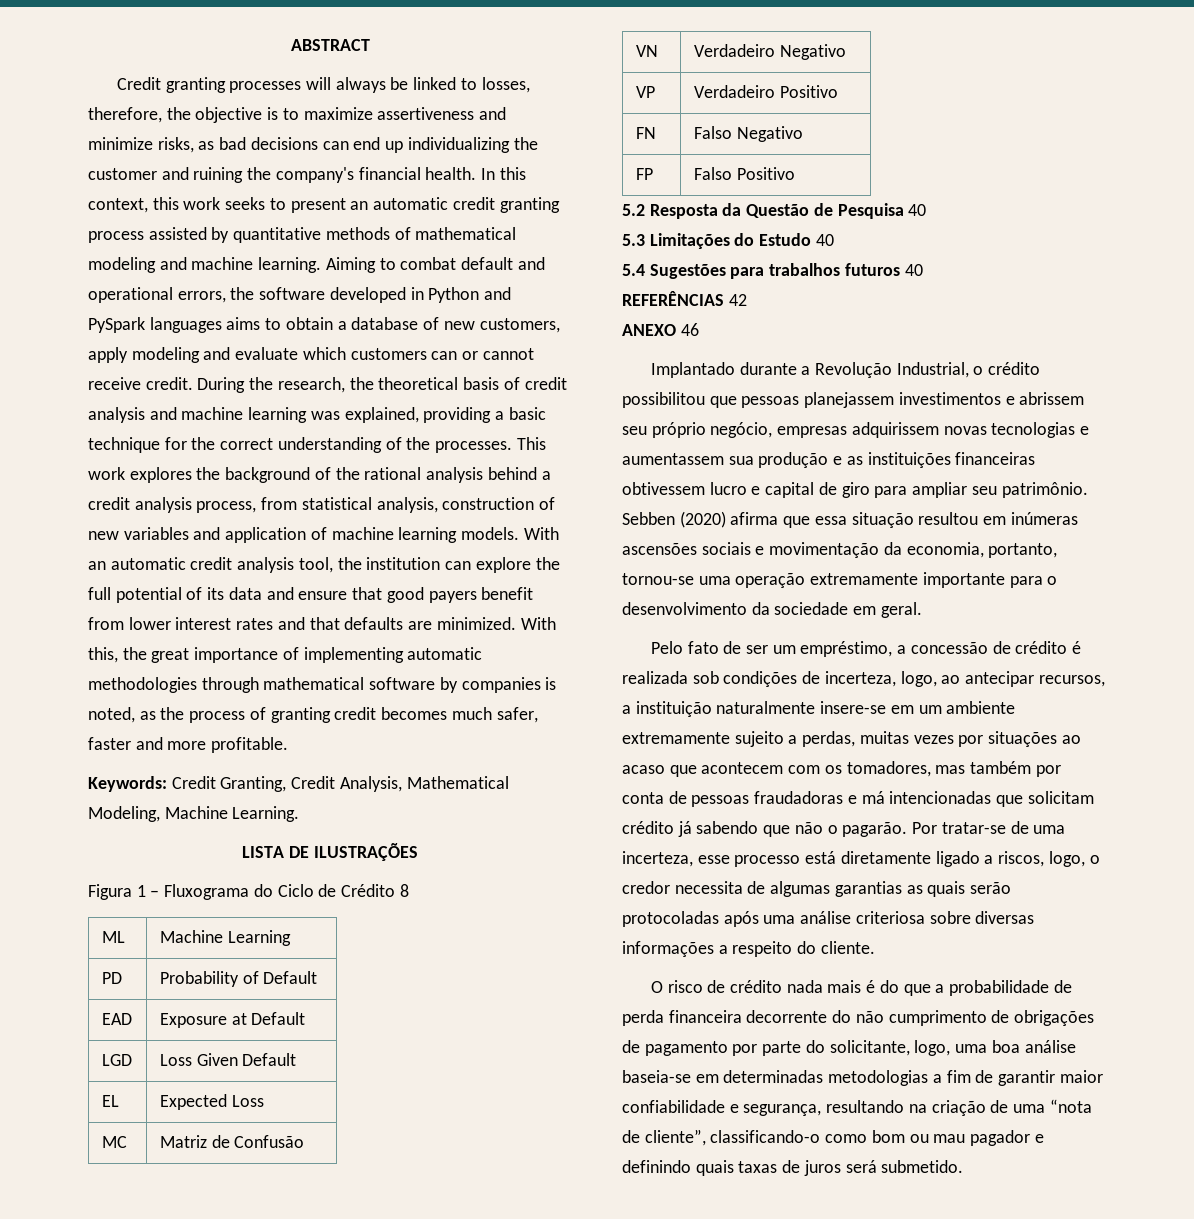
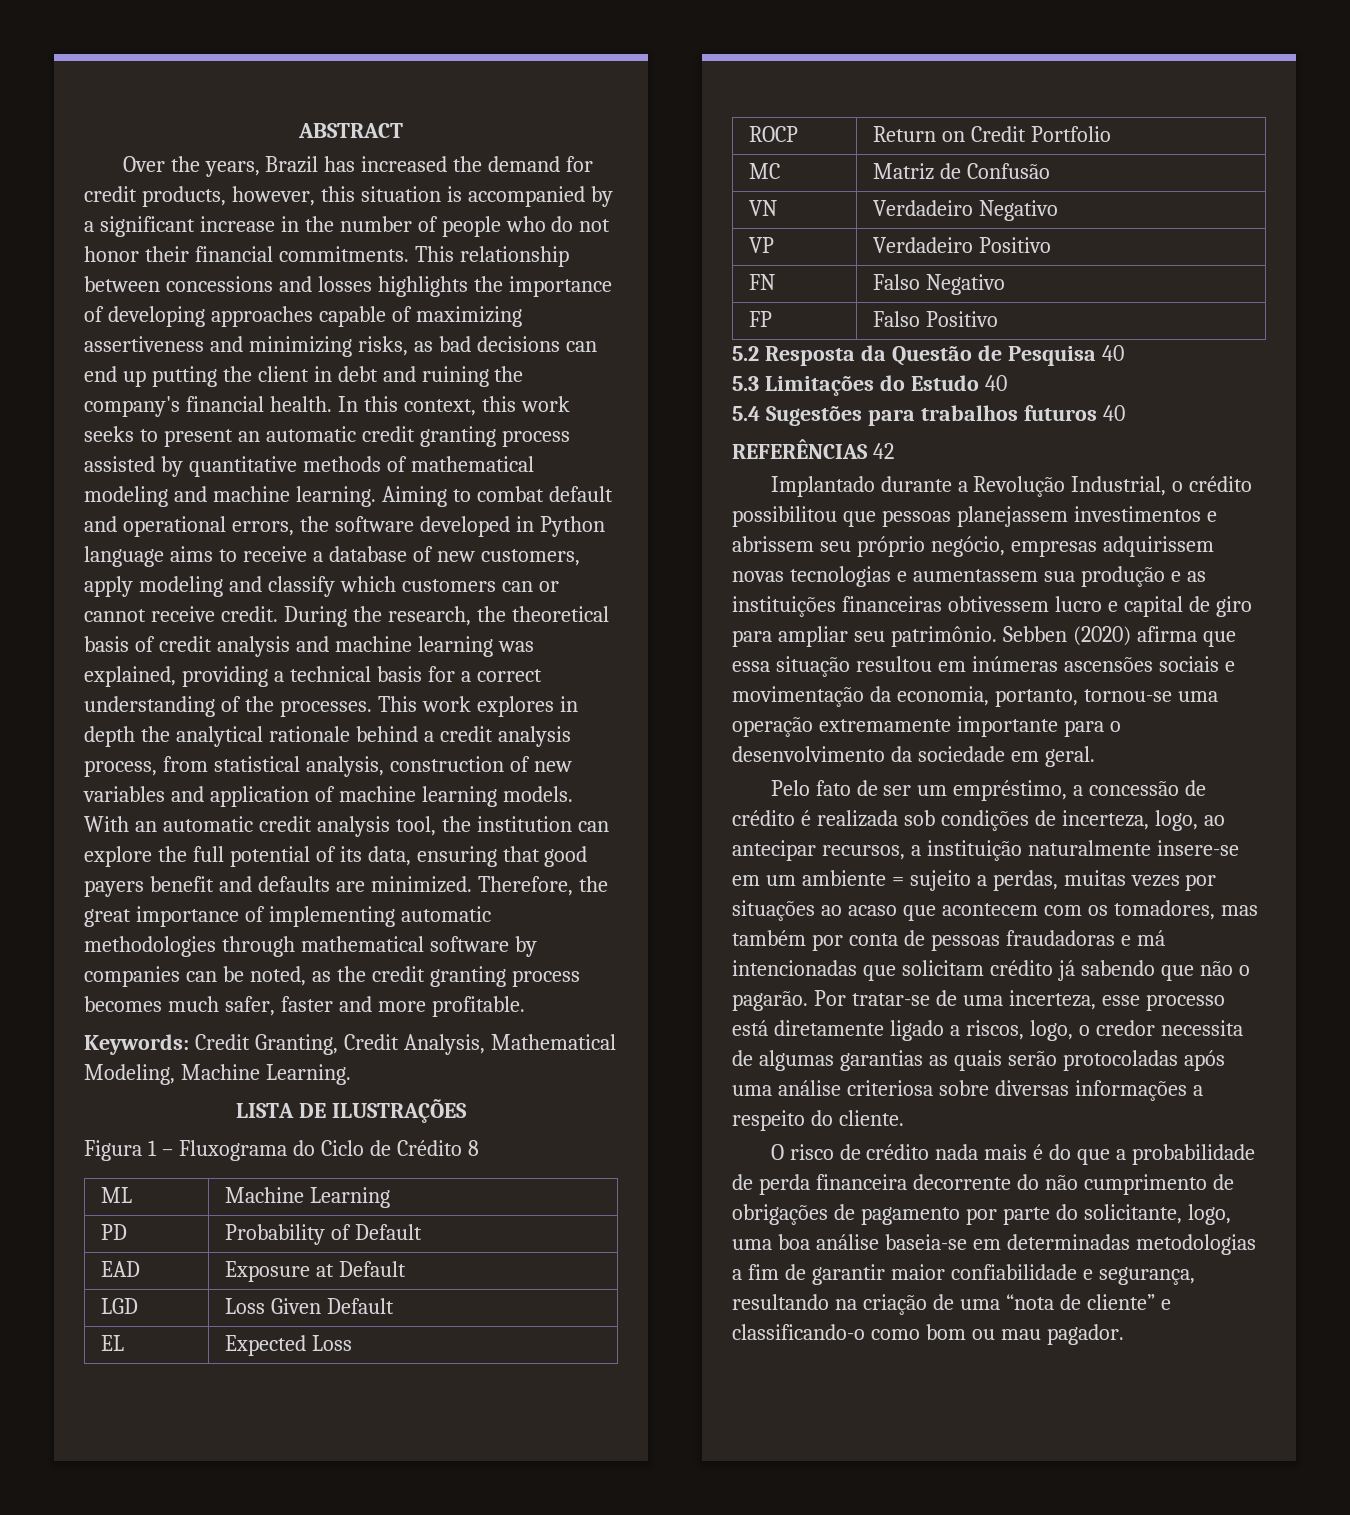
[116,77,530,93] [88,107,373,123] Credit granting processes will always be linked to losses, therefore, the objective is to maximize -> [122,156,594,177] [84,186,613,207] [84,216,611,237] [84,246,569,267] [84,276,612,297] [84,306,522,327] Over the years, Brazil has increased the demand for credit products, however, this situation is accompanied by a significant increase in the number of people who do not honor their financial commitments. This relationship between concessions and losses highlights the importance of developing approaches capable of maximizing
[88,137,153,150] minimize -> [248,336,352,357] minimizing
[407,137,538,153] [88,168,157,180] individualizing the customer -> [151,366,378,387] putting the client in debt
[484,287,512,300] [88,317,222,333] and PySpark languages -> [84,546,164,567] language
[285,317,333,330] obtain -> [242,546,307,562] receive
[235,347,299,360] evaluate -> [267,576,335,597] classify
[508,407,546,420] [88,437,216,453] basic technique for the -> [289,666,471,682] technical basis for a
[196,467,484,483] the background of the rational analysis -> [559,696,578,712] [84,726,350,747] in depth the analytical rationale
[228,587,348,600] data and ensure -> [367,846,497,867] data, ensuring
[88,617,340,630] from lower interest rates and that -> [218,876,252,892] and
[520,617,556,630] [88,647,118,663] With this, -> [477,876,573,896] Therefore,
[545,677,557,690] is -> [185,966,244,982] can be
[189,707,377,723] process of granting credit -> [371,966,580,987] credit granting process
(264, 1101) none -> [749,126,799,142] [873,126,1112,142] // ROCP | Return on Credit Portfolio
[622,323,699,336] // ANEXO 46 -> (894, 451) none
[622,732,730,744] extremamente -> [891,877,904,886] =
[644,1129,706,1146] cliente”, -> [1086,1294,1171,1310] cliente” e
[970,1130,1044,1146] [622,1160,964,1176] pagador e definindo quais taxas de juros será submetido. -> [1046,1324,1124,1345] pagador.

